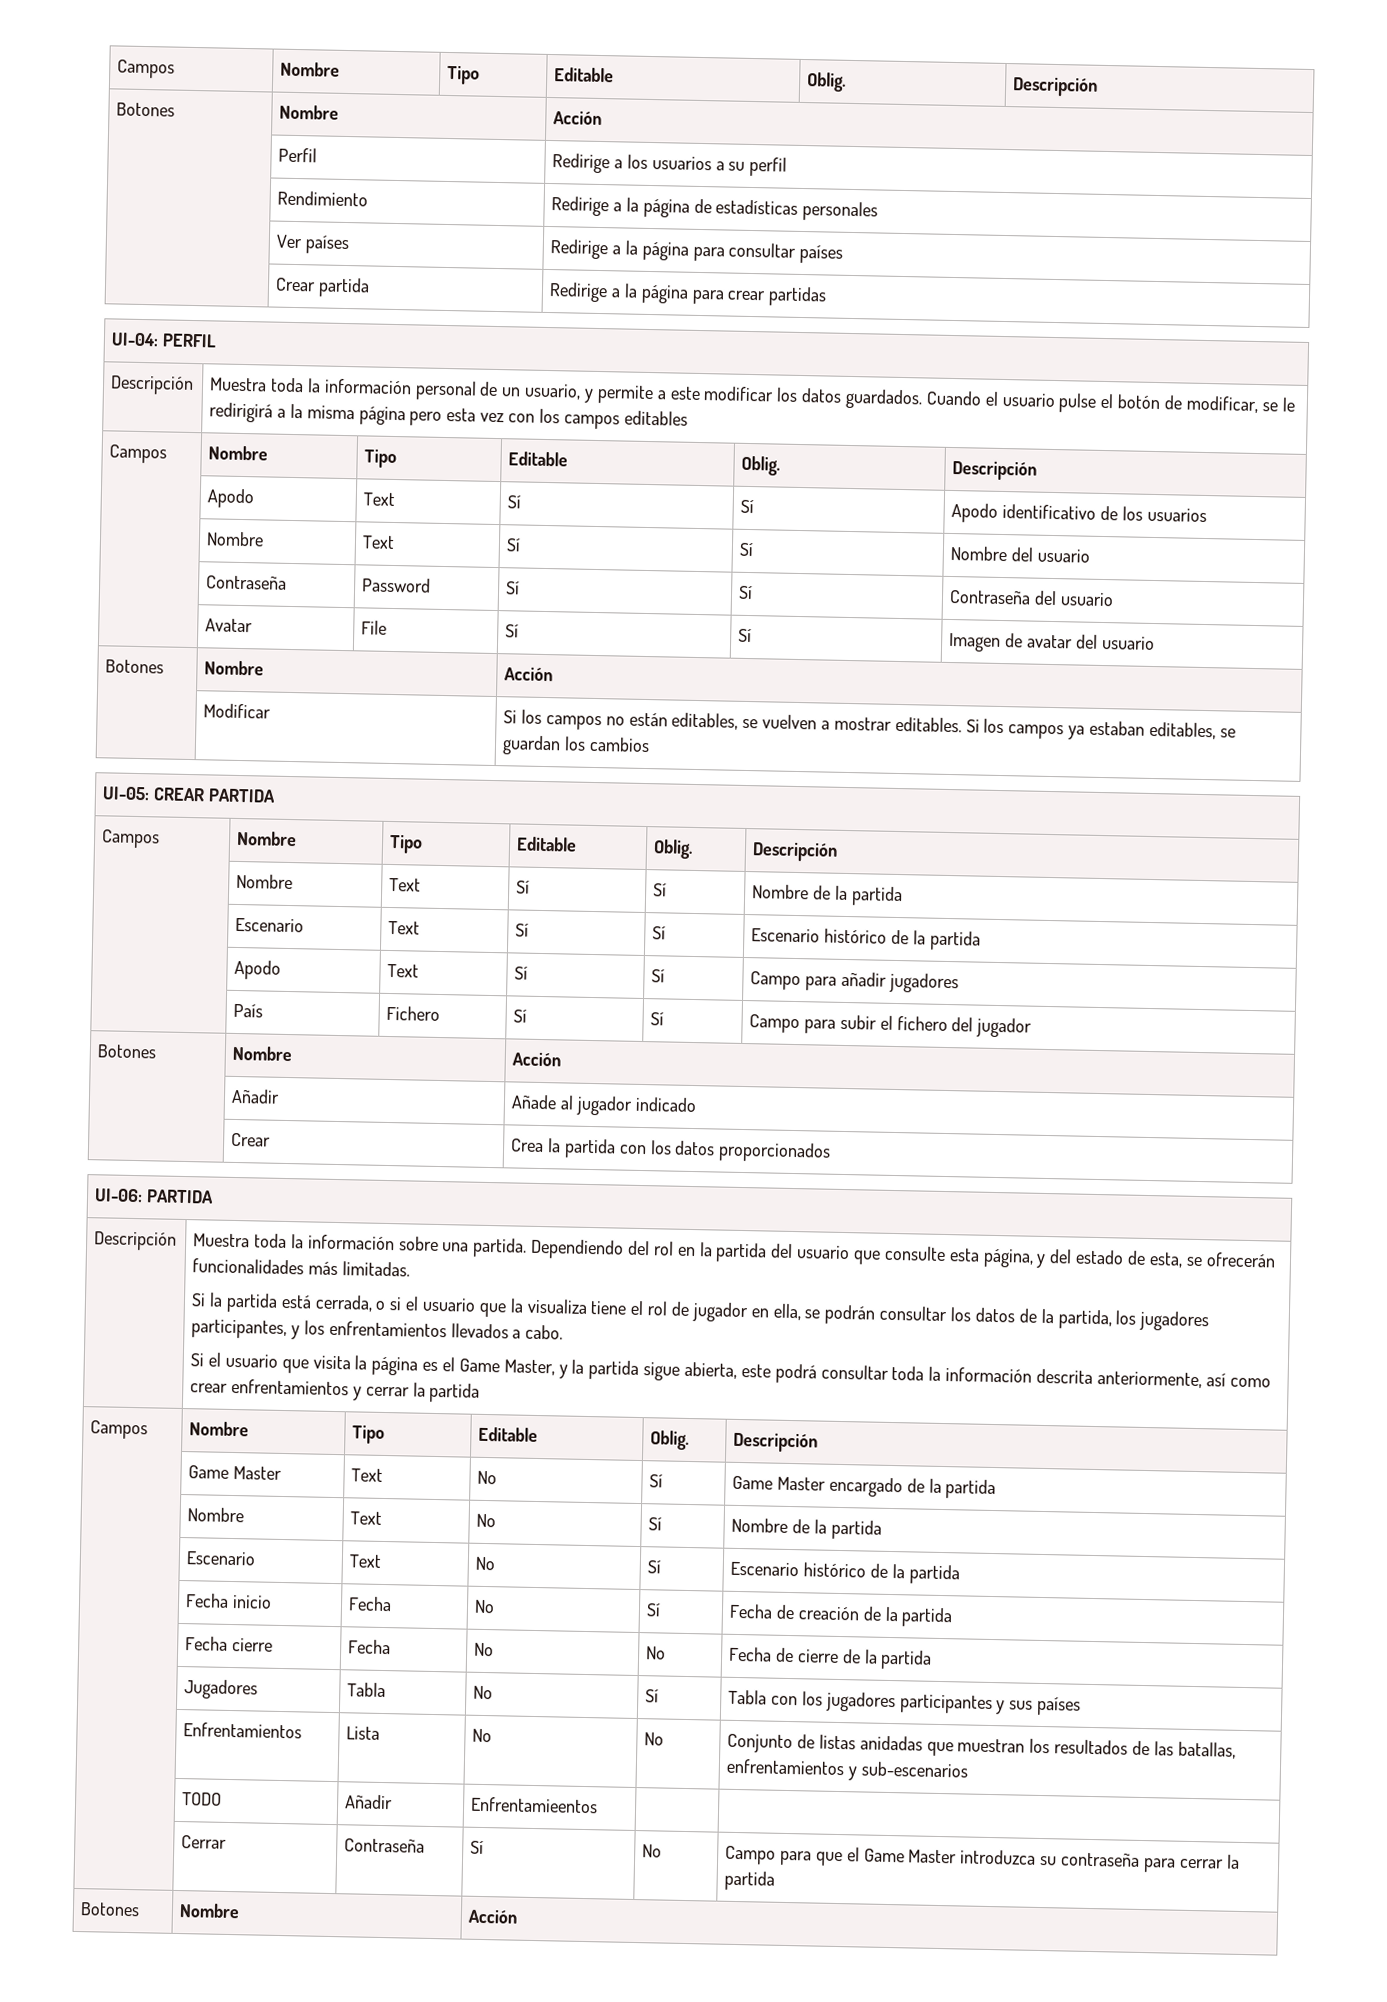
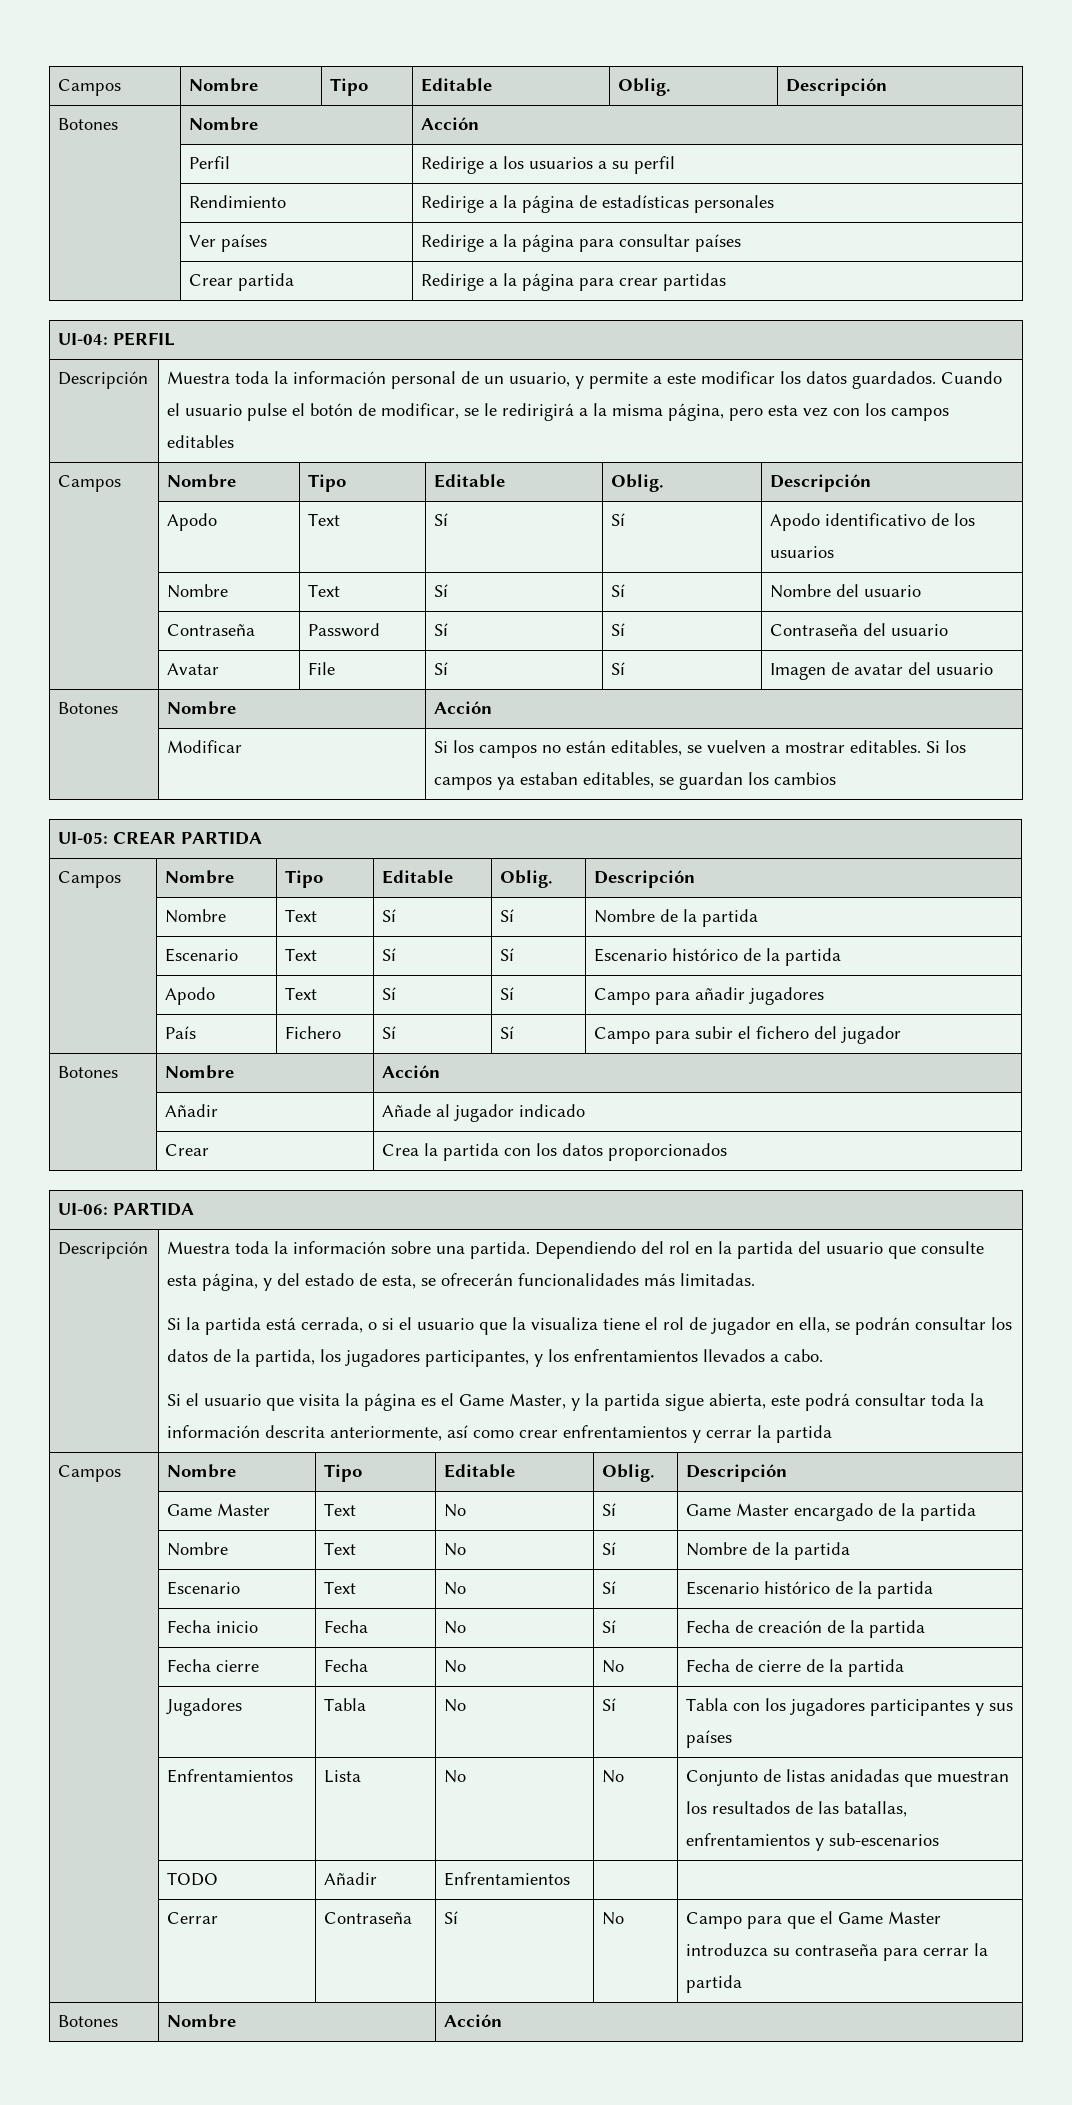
[358,406,406,426] página -> [668,403,725,421] página,
[470,1796,599,1814] Enfrentamieentos -> [444,1872,571,1886] Enfrentamientos

